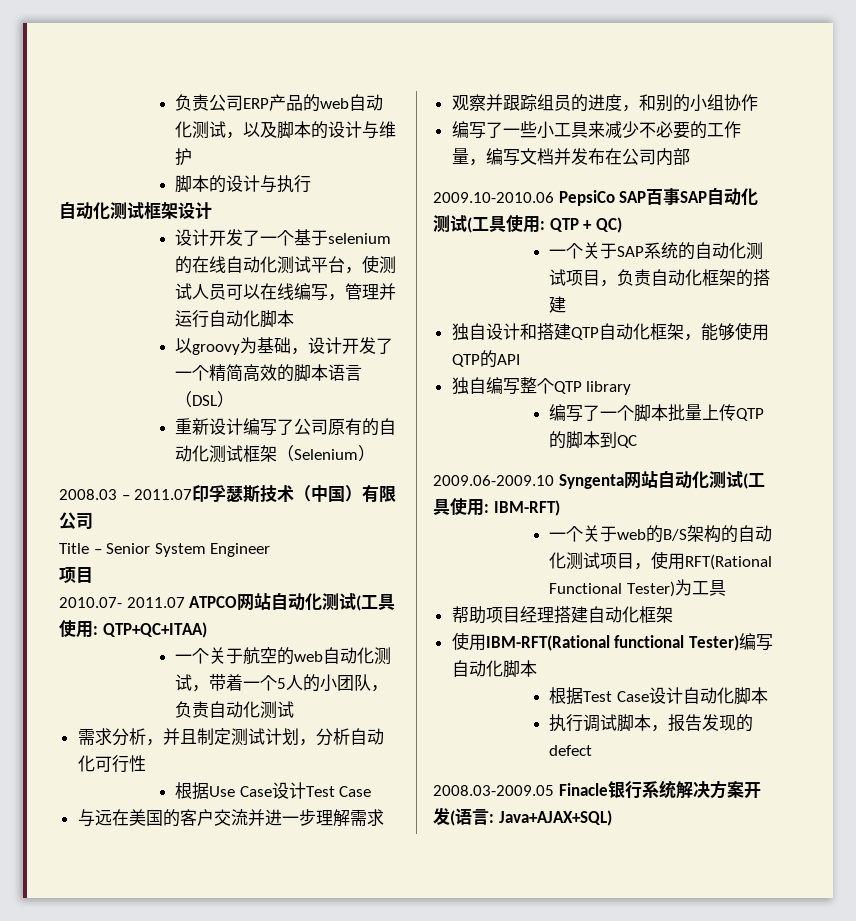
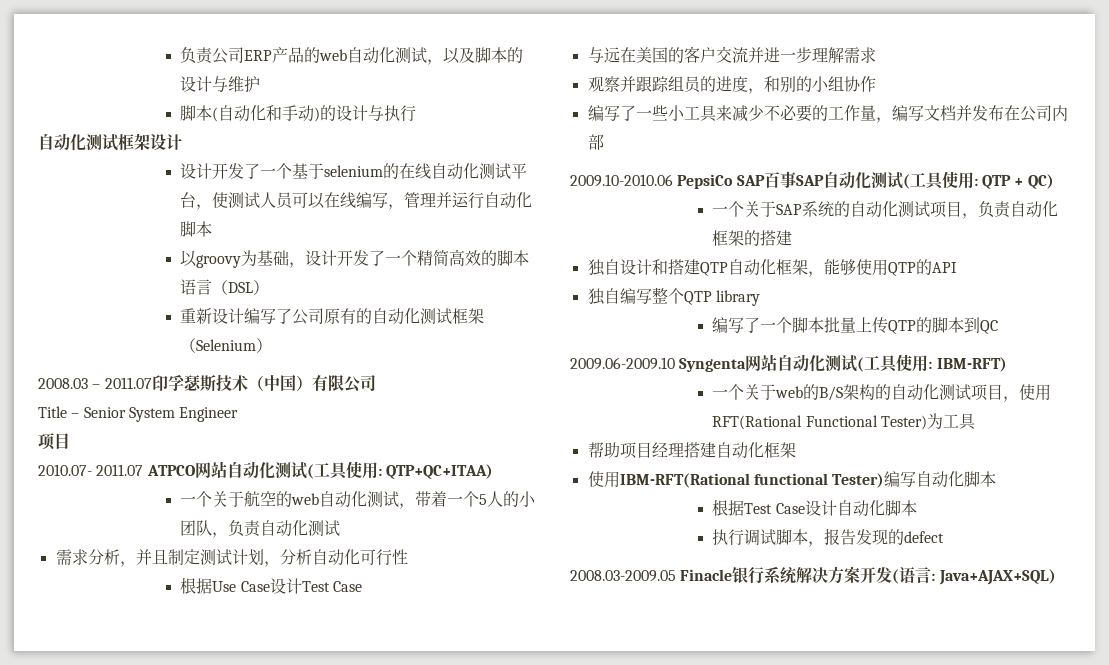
(210, 183) none -> [212,105,321,122] (自动化和手动)

